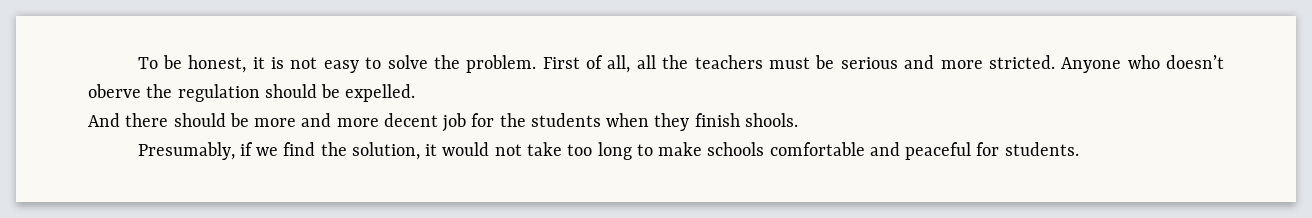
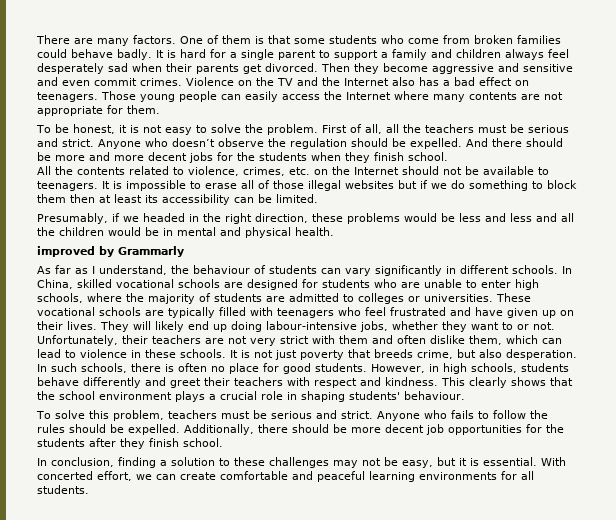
(137, 63) none -> [36,35,561,46] [37,49,569,60] [37,63,573,74] [37,77,529,86] [37,91,563,102] [37,105,160,116] There are many factors. One of them is that some students who come from broken families could behave badly. It is hard for a single parent to support a family and children always feel desperately sad when their parents get divorced. Then they become aggressive and sensitive and even commit crimes. Violence on the TV and the Internet also has a bad effect on teenagers. Those young people can easily access the Internet where many contents are not appropriate for them. //
[940,55,1055,69] more stricted. -> [62,139,94,147] strict.
[88,84,141,98] oberve -> [218,138,264,147] observe
(416, 93) // -> (462, 143) none
[442,113,467,132] job -> [189,152,213,163] jobs
[744,113,798,127] [137,142,1000,160] shools. // Presumably, if we find the solution, it would not take too long to make schools comfortable and peaceful for -> [408,152,448,161] [37,166,549,176] [37,180,577,191] [37,194,318,205] [37,213,574,224] [37,227,334,238] [37,246,184,257] [37,265,572,276] [37,279,539,290] [37,293,531,304] [37,307,574,318] [37,321,555,332] [37,335,562,346] [37,349,577,360] [37,363,569,374] [37,377,573,388] [37,391,465,402] [36,410,548,421] [37,424,564,435] [37,438,223,449] [37,457,566,468] [37,471,534,482] school. // All the contents related to violence, crimes, etc. on the Internet should not be available to teenagers. It is impossible to erase all of those illegal websites but if we do something to block them then at least its accessibility can be limited. // Presumably, if we headed in the right direction, these problems would be less and less and all the children would be in mental and physical health. // improved by Grammarly // As far as I understand, the behaviour of students can vary significantly in different schools. In China, skilled vocational schools are designed for students who are unable to enter high schools, where the majority of students are admitted to colleges or universities. These vocational schools are typically filled with teenagers who feel frustrated and have given up on their lives. They will likely end up doing labour-intensive jobs, whether they want to or not. Unfortunately, their teachers are not very strict with them and often dislike them, which can lead to violence in these schools. It is not just poverty that breeds crime, but also desperation. In such schools, there is often no place for good students. However, in high schools, students behave differently and greet their teachers with respect and kindness. This clearly shows that the school environment plays a crucial role in shaping students' behaviour. // To solve this problem, teachers must be serious and strict. Anyone who fails to follow the rules should be expelled. Additionally, there should be more decent job opportunities for the students after they finish school. // In conclusion, finding a solution to these challenges may not be easy, but it is essential. With concerted effort, we can create comfortable and peaceful learning environments for all

